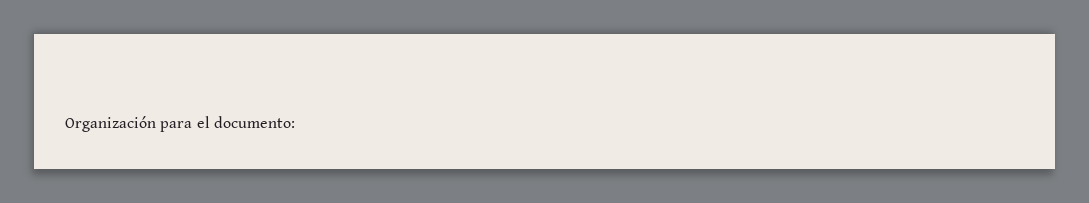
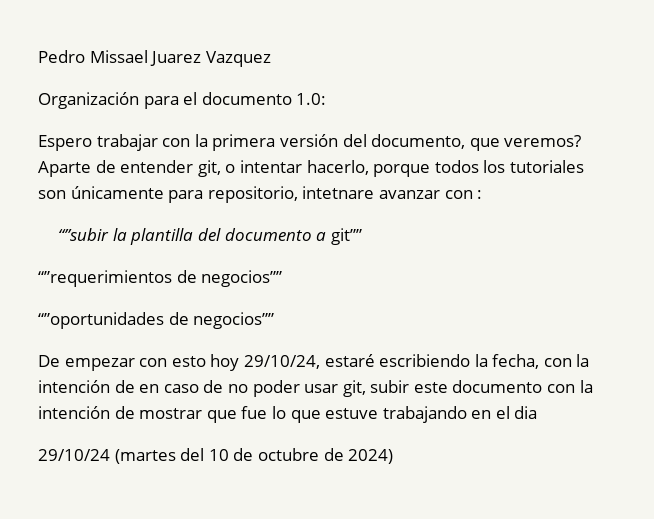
[65,116,295,132] Organización para el documento: -> [38,50,271,67] [38,92,327,109] [38,134,582,151] [38,160,584,177] [38,186,483,203] [58,228,362,245] [38,270,283,287] [38,312,275,329] [38,354,590,371] [38,380,593,397] [38,406,538,423] [38,448,394,464] Pedro Missael Juarez Vazquez // Organización para el documento 1.0: // Espero trabajar con la primera versión del documento, que veremos? Aparte de entender git, o intentar hacerlo, porque todos los tutoriales son únicamente para repositorio, intetnare avanzar con : // “”subir la plantilla del documento a git”” // “”requerimientos de negocios”” // “”oportunidades de negocios”” // De empezar con esto hoy 29/10/24, estaré escribiendo la fecha, con la intención de en caso de no poder usar git, subir este documento con la intención de mostrar que fue lo que estuve trabajando en el dia // 29/10/24 (martes del 10 de octubre de 2024)

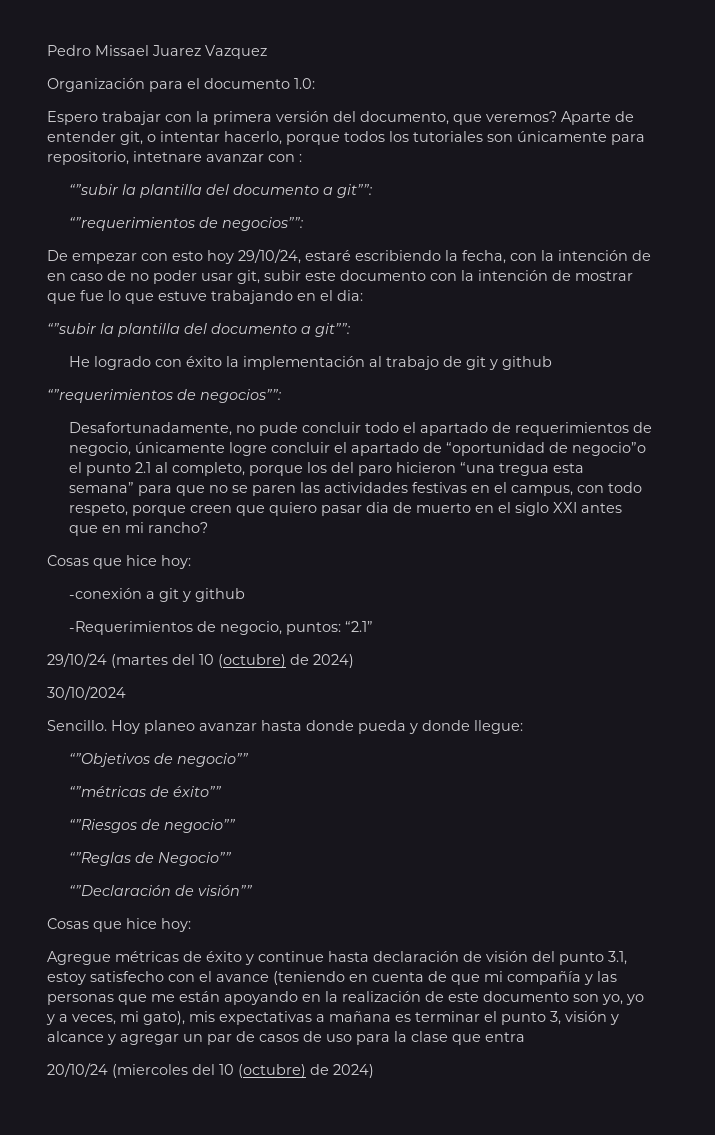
[330,228,362,245] [38,270,283,287] [38,312,275,329] git”” // “”requerimientos de negocios”” // “”oportunidades de negocios”” -> [337,184,373,198] [69,217,304,231] git””: // “”requerimientos de negocios””:
[514,406,538,419] dia -> [337,290,363,301] [47,323,350,337] [69,356,553,370] [47,389,281,403] [69,422,653,436] [69,442,647,456] [69,462,585,476] [69,482,643,496] [69,502,623,516] [69,522,209,536] [47,555,191,569] [69,588,246,602] [69,621,374,635] dia: // “”subir la plantilla del documento a git””: // He logrado con éxito la implementación al trabajo de git y github // “”requerimientos de negocios””: // Desafortunadamente, no pude concluir todo el apartado de requerimientos de negocio, únicamente logre concluir el apartado de “oportunidad de negocio”o el punto 2.1 al completo, porque los del paro hicieron “una tregua esta semana” para que no se paren las actividades festivas en el campus, con todo respeto, porque creen que quiero pasar dia de muerto en el siglo XXI antes que en mi rancho? // Cosas que hice hoy: // -conexión a git y github // -Requerimientos de negocio, puntos: “2.1”
[233,448,394,464] de octubre de 2024) -> [218,654,354,668] [47,686,126,700] [47,720,523,734] [69,753,250,767] [69,786,223,797] [69,819,237,833] [69,852,233,866] [69,885,254,896] [47,918,191,932] [47,951,627,965] [47,971,617,985] [47,991,644,1005] [46,1011,619,1025] [47,1031,525,1045] [47,1063,374,1078] (octubre) de 2024) // 30/10/2024 // Sencillo. Hoy planeo avanzar hasta donde pueda y donde llegue: // “”Objetivos de negocio”” // “”métricas de éxito”” // “”Riesgos de negocio”” // “”Reglas de Negocio”” // “”Declaración de visión”” // Cosas que hice hoy: // Agregue métricas de éxito y continue hasta declaración de visión del punto 3.1, estoy satisfecho con el avance (teniendo en cuenta de que mi compañía y las personas que me están apoyando en la realización de este documento son yo, yo y a veces, mi gato), mis expectativas a mañana es terminar el punto 3, visión y alcance y agregar un par de casos de uso para la clase que entra // 20/10/24 (miercoles del 10 (octubre) de 2024)

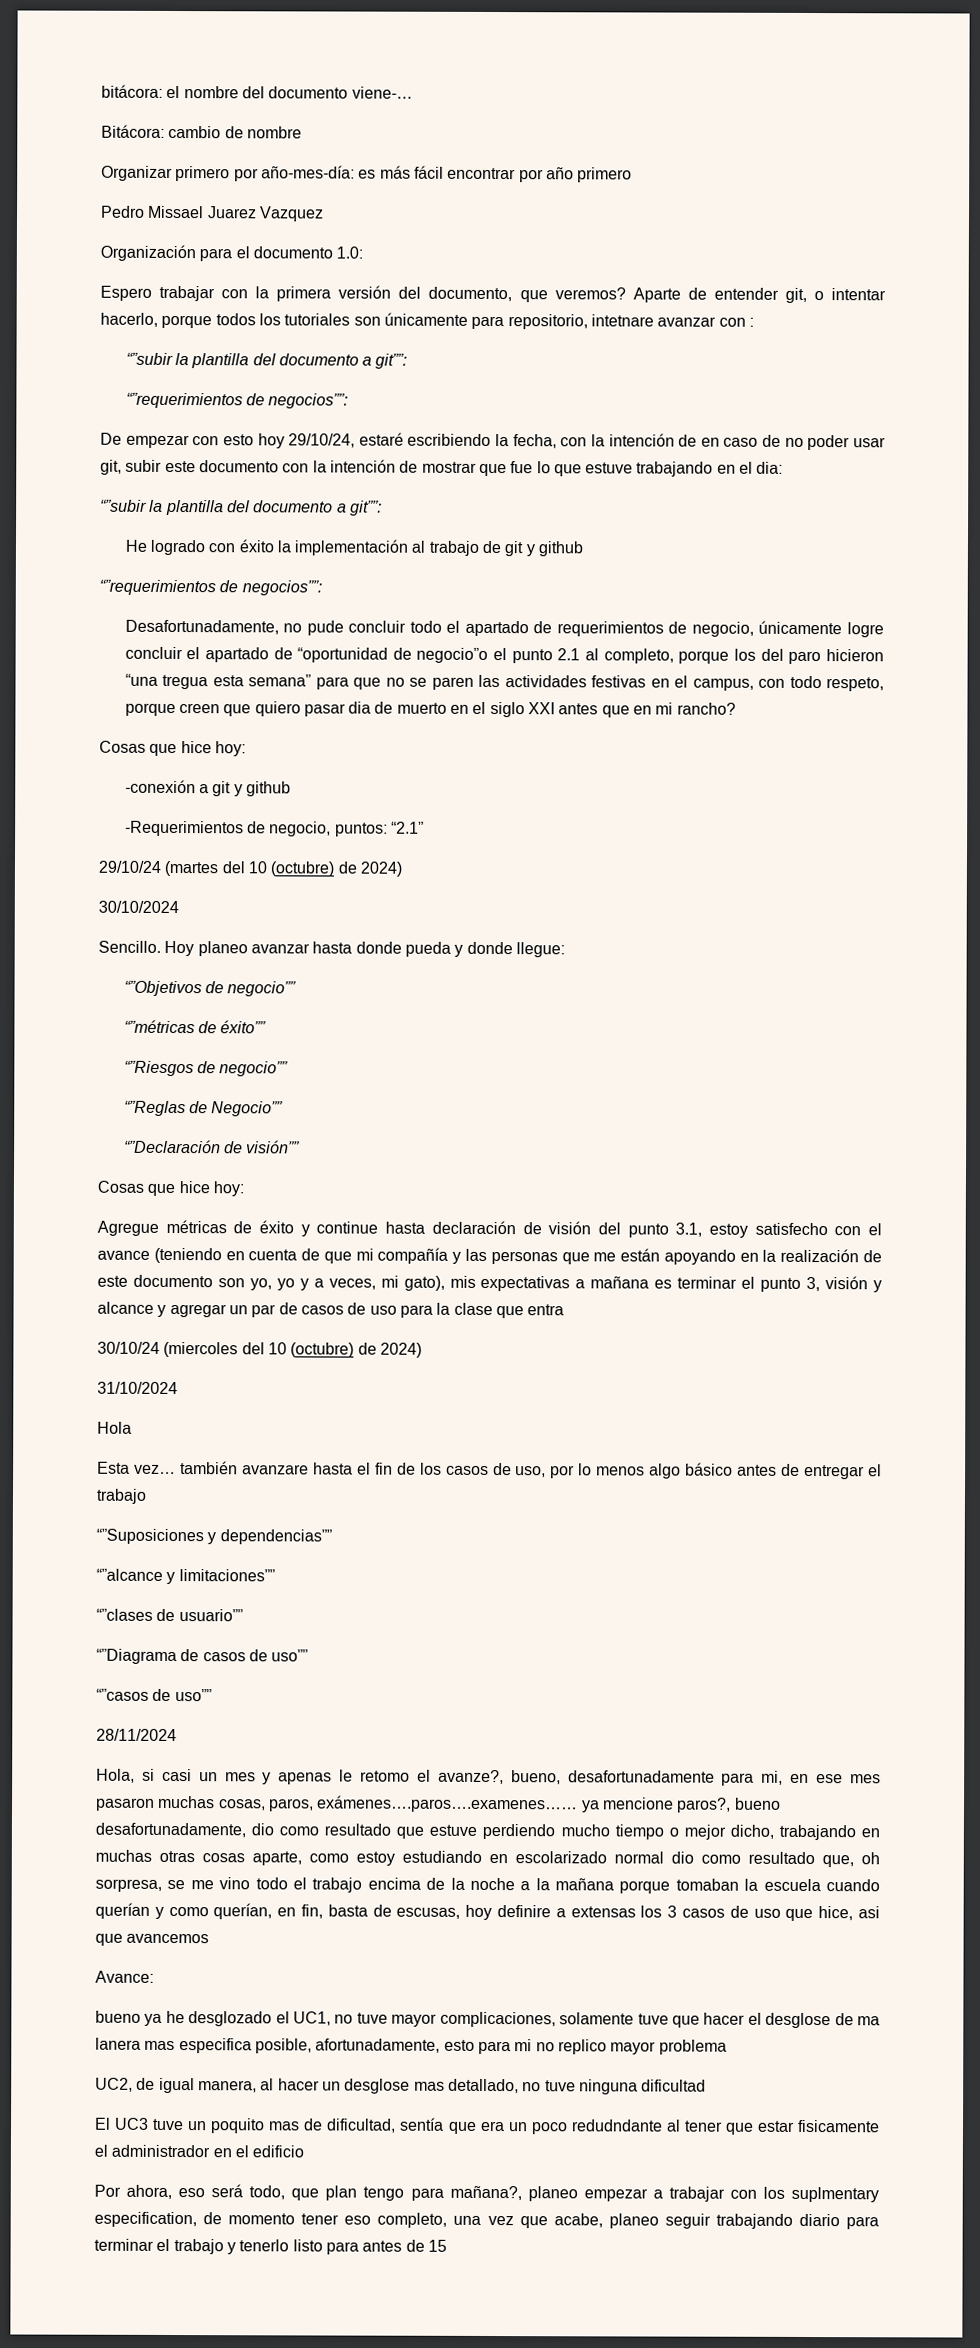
(47, 50) none -> [101,84,413,99] [101,124,302,139] [101,165,633,183] bitácora: el nombre del documento viene-… // Bitácora: cambio de nombre // Organizar primero por año-mes-día: es más fácil encontrar por año primero //
[47,1063,108,1077] 20/10/24 -> [97,1341,160,1354] 30/10/24
(374, 1071) none -> [97,1381,178,1395] [97,1421,132,1434] [97,1461,883,1480] [96,1488,147,1504] [96,1528,332,1545] [96,1568,275,1585] [96,1608,243,1622] [96,1648,309,1665] [96,1688,212,1702] [96,1728,177,1742] [96,1768,881,1786] [95,1795,781,1813] [95,1822,881,1841] [95,1849,880,1868] [95,1877,881,1894] [95,1902,880,1922] [95,1933,210,1946] [95,1970,154,1983] [95,2010,880,2029] [95,2037,727,2055] [95,2077,707,2095] [94,2117,880,2135] [94,2144,305,2158] [94,2184,879,2203] [94,2211,879,2230] [94,2238,447,2255] // 31/10/2024 // Hola // Esta vez… también avanzare hasta el fin de los casos de uso, por lo menos algo básico antes de entregar el trabajo // “”Suposiciones y dependencias”” // “”alcance y limitaciones”” // “”clases de usuario”” // “”Diagrama de casos de uso”” // “”casos de uso”” // 28/11/2024 // Hola, si casi un mes y apenas le retomo el avanze?, bueno, desafortunadamente para mi, en ese mes pasaron muchas cosas, paros, exámenes….paros….examenes…… ya mencione paros?, bueno desafortunadamente, dio como resultado que estuve perdiendo mucho tiempo o mejor dicho, trabajando en muchas otras cosas aparte, como estoy estudiando en escolarizado normal dio como resultado que, oh sorpresa, se me vino todo el trabajo encima de la noche a la mañana porque tomaban la escuela cuando querían y como querían, en fin, basta de escusas, hoy definire a extensas los 3 casos de uso que hice, asi que avancemos // Avance: // bueno ya he desglozado el UC1, no tuve mayor complicaciones, solamente tuve que hacer el desglose de ma lanera mas especifica posible, afortunadamente, esto para mi no replico mayor problema // UC2, de igual manera, al hacer un desglose mas detallado, no tuve ninguna dificultad // El UC3 tuve un poquito mas de dificultad, sentía que era un poco redudndante al tener que estar fisicamente el administrador en el edificio // Por ahora, eso será todo, que plan tengo para mañana?, planeo empezar a trabajar con los suplmentary especification, de momento tener eso completo, una vez que acabe, planeo seguir trabajando diario para terminar el trabajo y tenerlo listo para antes de 15

